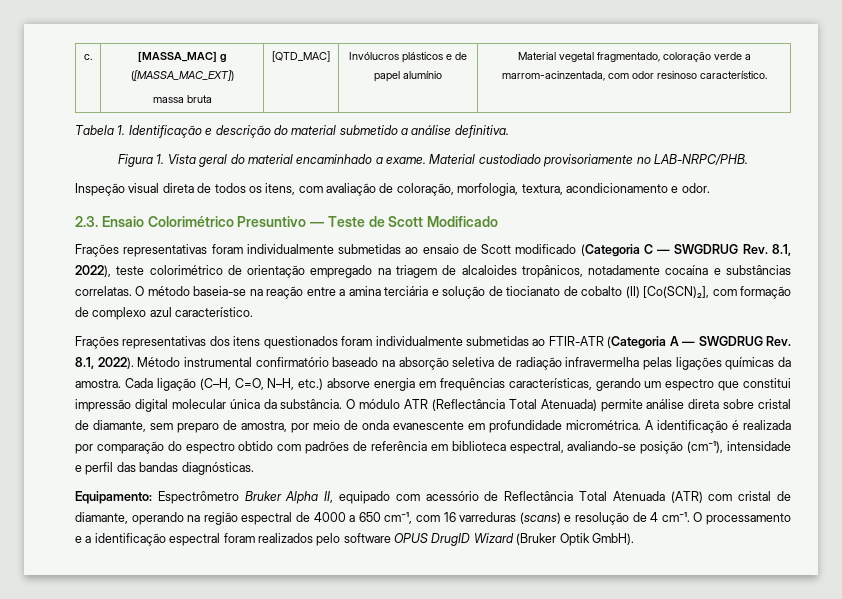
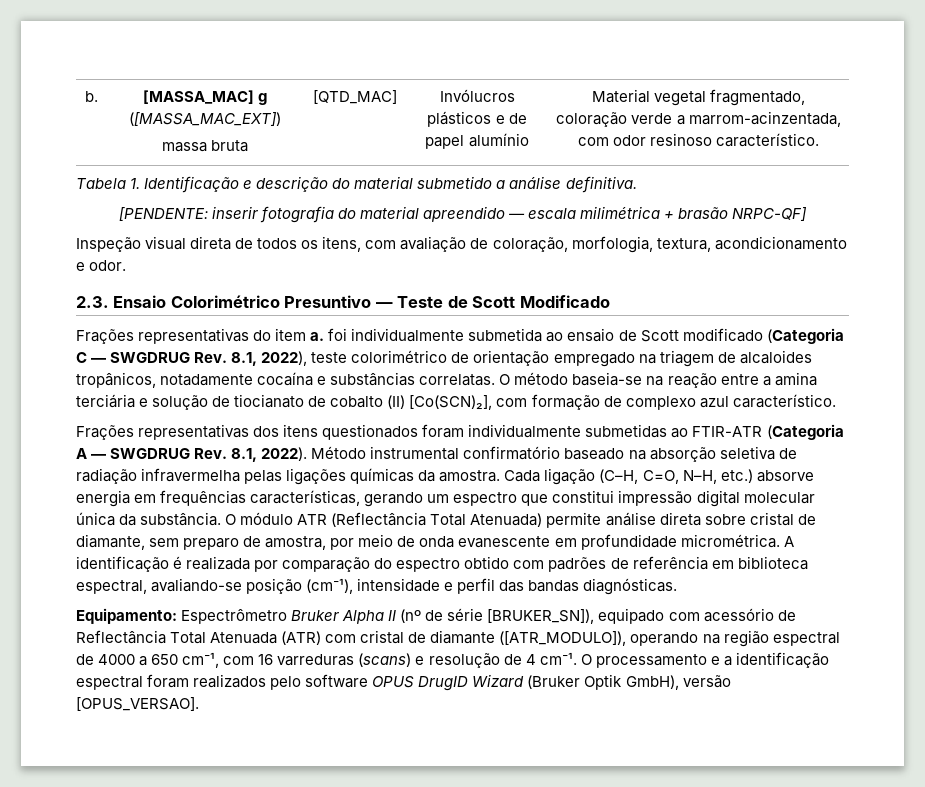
[84,54,92,60] c. -> [85,91,98,102] b.
[118,154,748,167] Figura 1. Vista geral do material encaminhado a exame. Material custodiado provisoriamente no LAB-NRPC/PHB. -> [118,206,808,223] [PENDENTE: inserir fotografia do material apreendido — escala milimétrica + brasão NRPC-QF]
[211,244,402,254] foram individualmente submetidas -> [253,328,543,342] do item a. foi individualmente submetida
[324,491,334,503] II, -> [388,608,595,624] II (nº de série [BRUKER_SN]),
[75,512,128,524] diamante, -> [430,630,627,646] diamante ([ATR_MODULO]),
[591,533,634,545] GmbH). -> [625,675,731,690] [76,697,199,711] GmbH), versão [OPUS_VERSAO].

